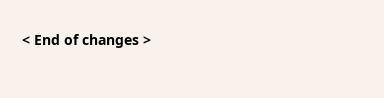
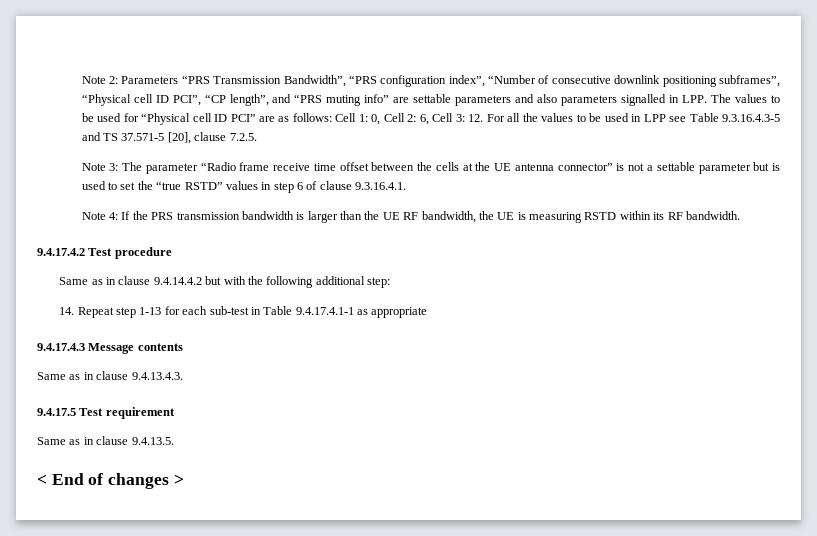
(22, 40) none -> [81,75,781,87] [81,94,781,106] [81,113,781,125] [81,132,257,144] [81,162,781,174] [81,181,407,193] [81,211,740,223] [37,247,172,259] [59,276,391,288] [59,306,428,318] [37,343,183,354] [37,371,183,380] [37,407,175,419] [37,436,174,445] Note 2: Parameters “PRS Transmission Bandwidth”, “PRS configuration index”, “Number of consecutive downlink positioning subframes”, “Physical cell ID PCI”, “CP length”, and “PRS muting info” are settable parameters and also parameters signalled in LPP. The values to be used for “Physical cell ID PCI” are as follows: Cell 1: 0, Cell 2: 6, Cell 3: 12. For all the values to be used in LPP see Table 9.3.16.4.3-5 and TS 37.571-5 [20], clause 7.2.5. // Note 3: The parameter “Radio frame receive time offset between the cells at the UE antenna connector” is not a settable parameter but is used to set the “true RSTD” values in step 6 of clause 9.3.16.4.1. // Note 4: If the PRS transmission bandwidth is larger than the UE RF bandwidth, the UE is measuring RSTD within its RF bandwidth. // 9.4.17.4.2 Test procedure // Same as in clause 9.4.14.4.2 but with the following additional step: // 14. Repeat step 1-13 for each sub-test in Table 9.4.17.4.1-1 as appropriate // 9.4.17.4.3 Message contents // Same as in clause 9.4.13.4.3. // 9.4.17.5 Test requirement // Same as in clause 9.4.13.5. //

